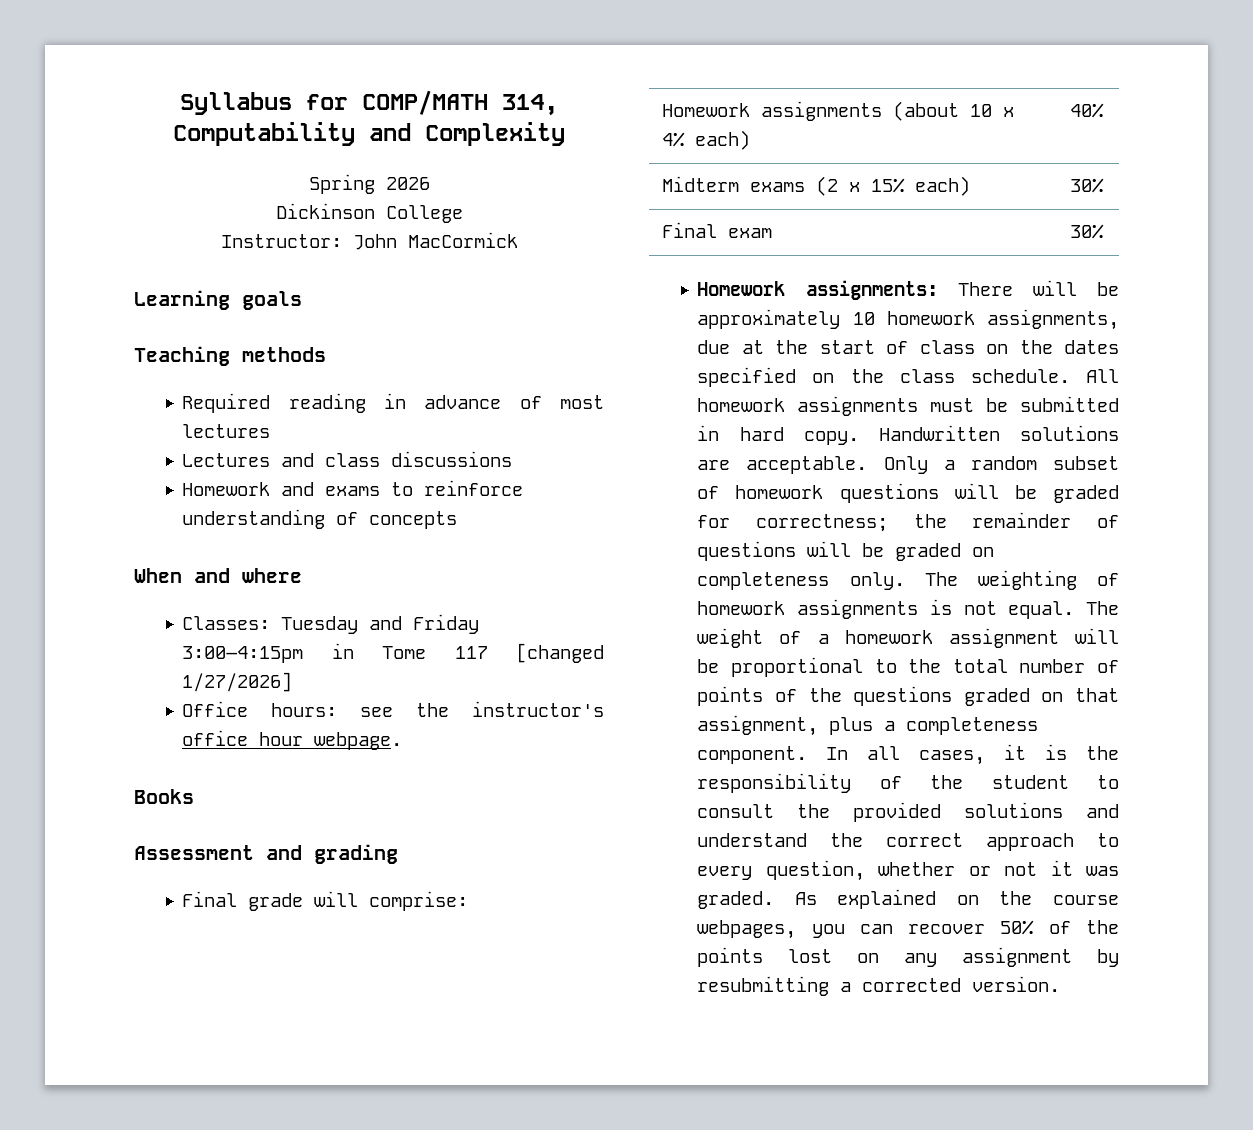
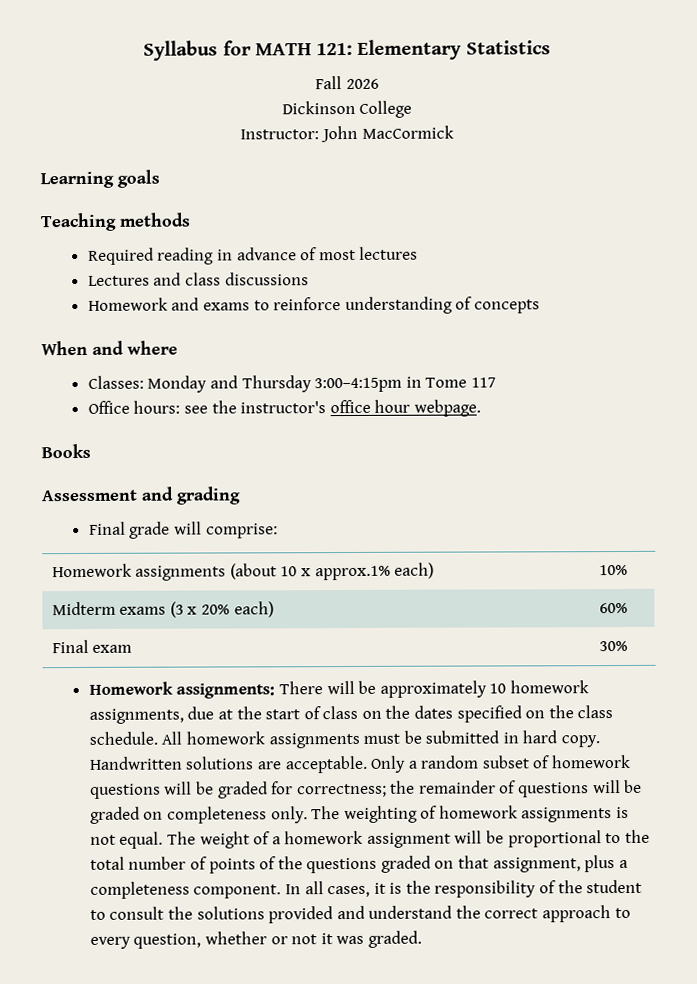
[362,90,558,116] [173,122,565,146] [308,174,375,194] COMP/MATH 314, Computability and Complexity // Spring -> [254,39,551,60] [315,76,343,90] MATH 121: Elementary Statistics // Fall
[281,614,480,634] Tuesday and Friday -> [147,375,312,393] Monday and Thursday
[516,643,604,663] [182,672,293,692] [changed 1/27/2026] -> (496, 382) none
[662,130,751,150] [1070,103,1105,118] 4% each) | 40% -> [314,562,435,581] [598,564,628,576] approx.1% each) | 10%
[816,176,971,196] [1070,178,1105,193] (2 x 15% each) | 30% -> [169,601,274,618] [598,602,628,614] (3 x 20% each) | 60%
[853,802,1064,822] provided solutions -> [196,906,334,924] solutions provided
[794,889,1119,909] [697,920,1119,939] [697,947,1119,967] [697,976,1061,996] As explained on the course webpages, you can recover 50% of the points lost on any assignment by resubmitting a corrected version. -> (422, 939) none

